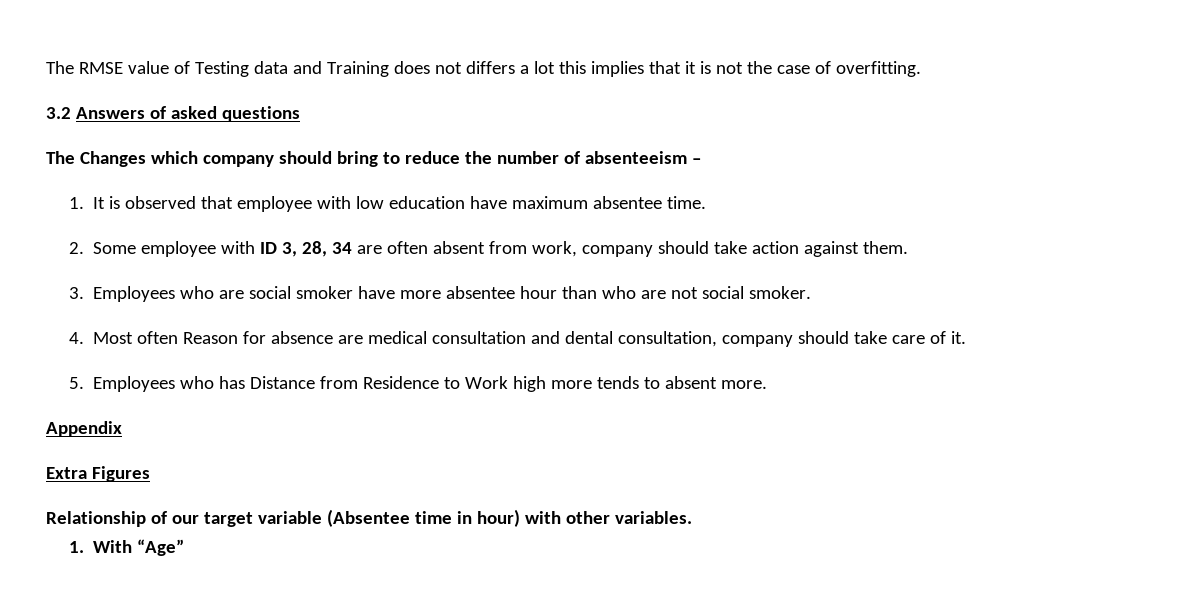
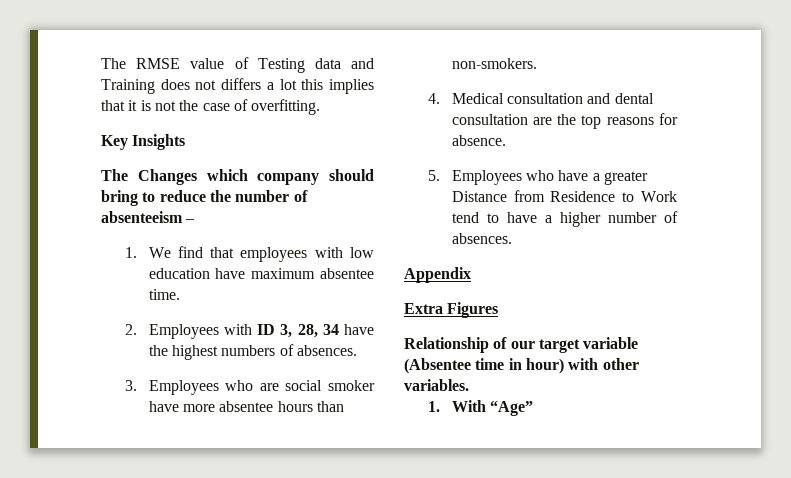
[46,106,300,122] 3.2 Answers of asked questions -> [101,134,186,150] Key Insights
[93,196,313,212] It is observed that employee -> [148,246,308,262] We find that employees
[93,241,217,257] Some employee -> [148,324,219,339] Employees
[357,241,909,257] are often absent from work, company should take action against them. -> [344,324,374,335] [148,344,358,360] have the highest numbers of absences.
[520,286,812,299] [68,331,967,347] hour than who are not social smoker. // 4. Most often Reason for absence are medical consultation and dental consultation, company should take care of it. -> [277,401,345,412] [451,58,537,69] [427,93,654,104] [451,113,678,129] [451,135,506,146] hours than non-smokers. // 4. Medical consultation and dental consultation are the top reasons for absence.
[219,376,246,389] has -> [558,170,649,185] have a greater
[513,376,768,392] high more tends to absent more. -> [451,211,678,227] [451,233,512,244] tend to have a higher number of absences.

